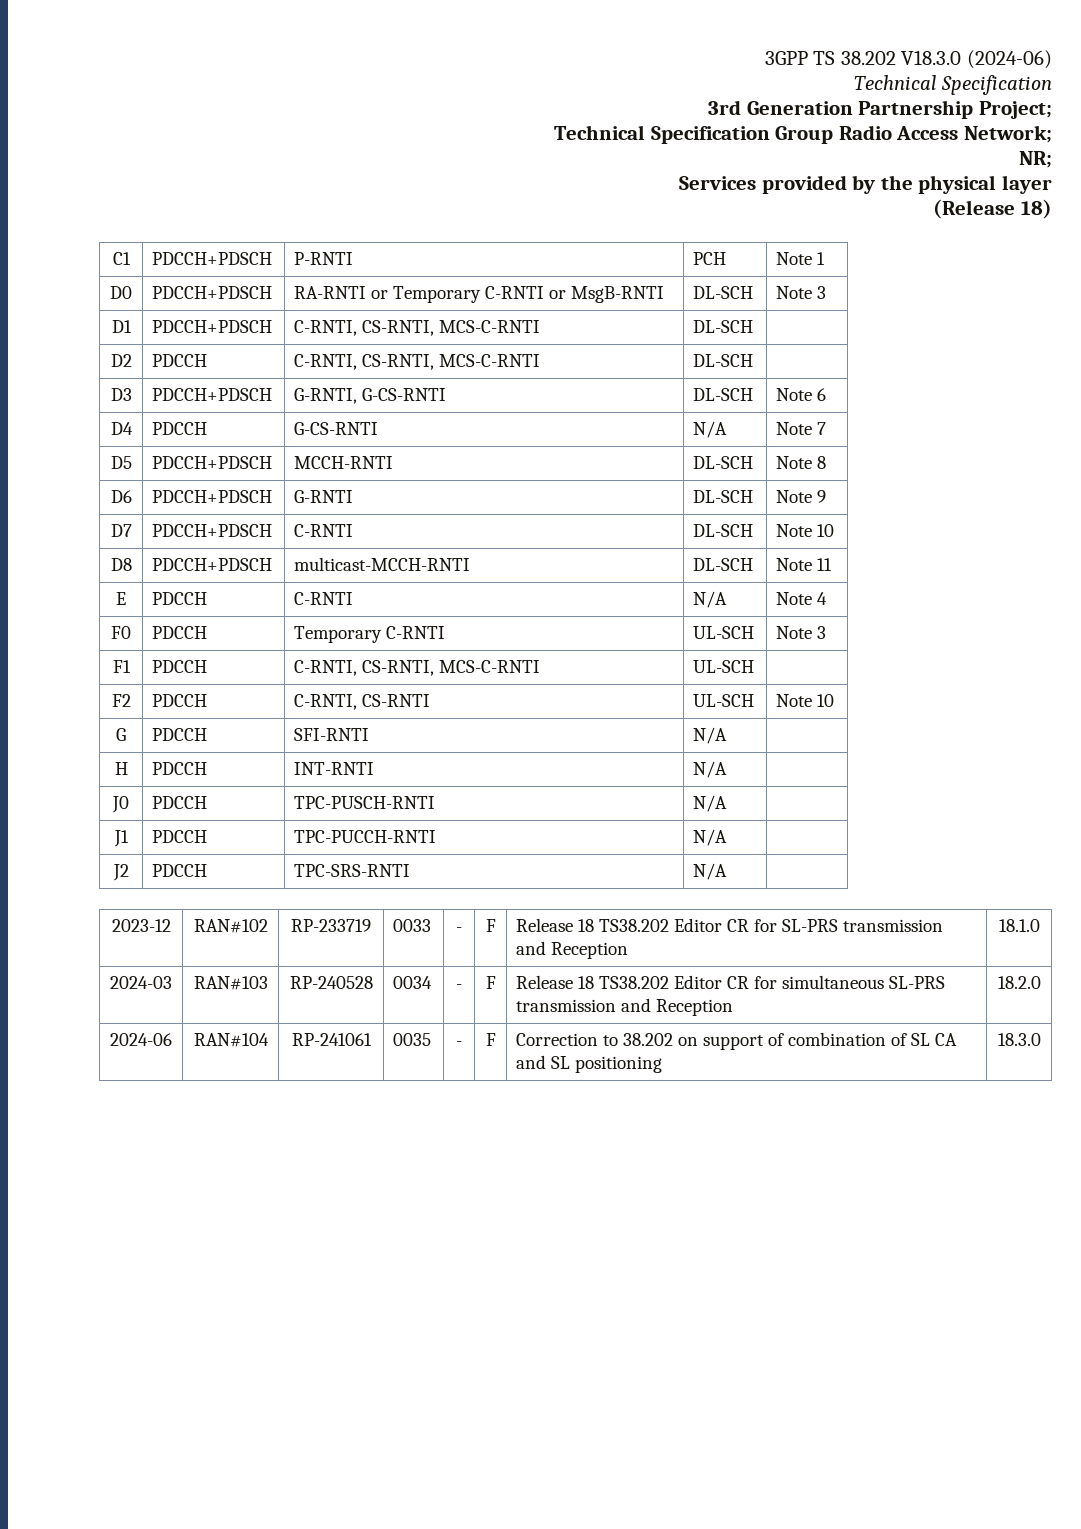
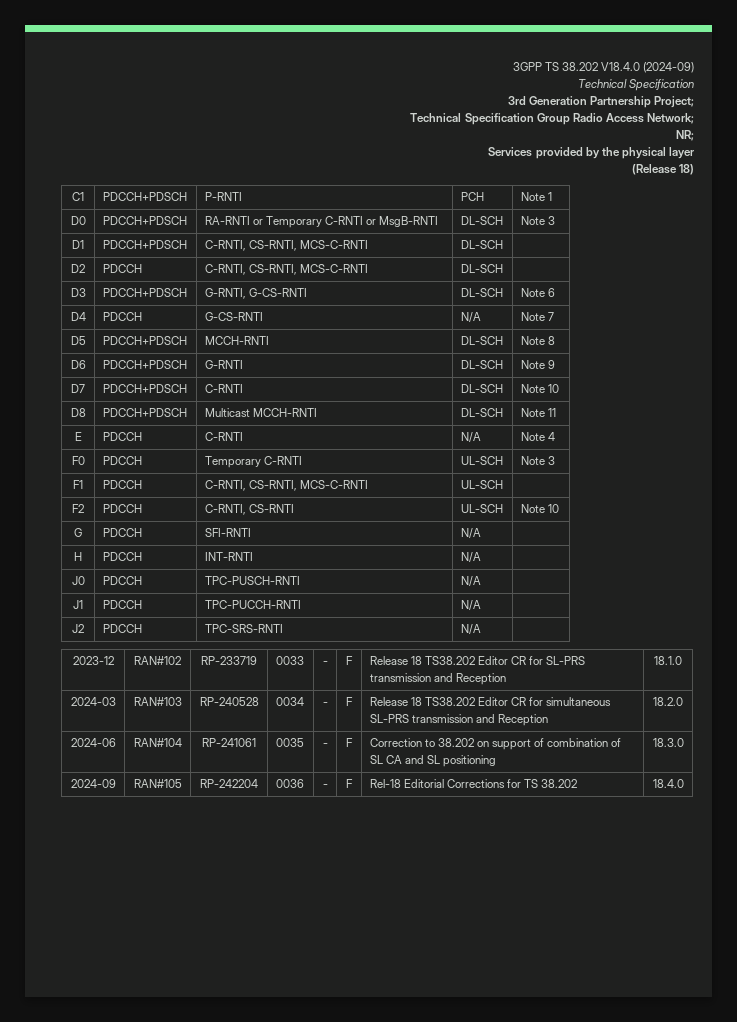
[901,50,1052,69] V18.3.0 (2024-06) -> [600,62,694,73] V18.4.0 (2024-09)
[294,557,471,571] multicast-MCCH-RNTI -> [204,408,317,417] Multicast MCCH-RNTI
(1041, 1039) none -> [70,779,116,788] [133,779,182,788] [200,779,258,788] [275,779,304,788] [322,784,328,788] [346,779,353,788] [369,779,578,788] [652,779,684,788] // 2024-09 | RAN#105 | RP-242204 | 0036 | - | F | Rel-18 Editorial Corrections for TS 38.202 | 18.4.0

